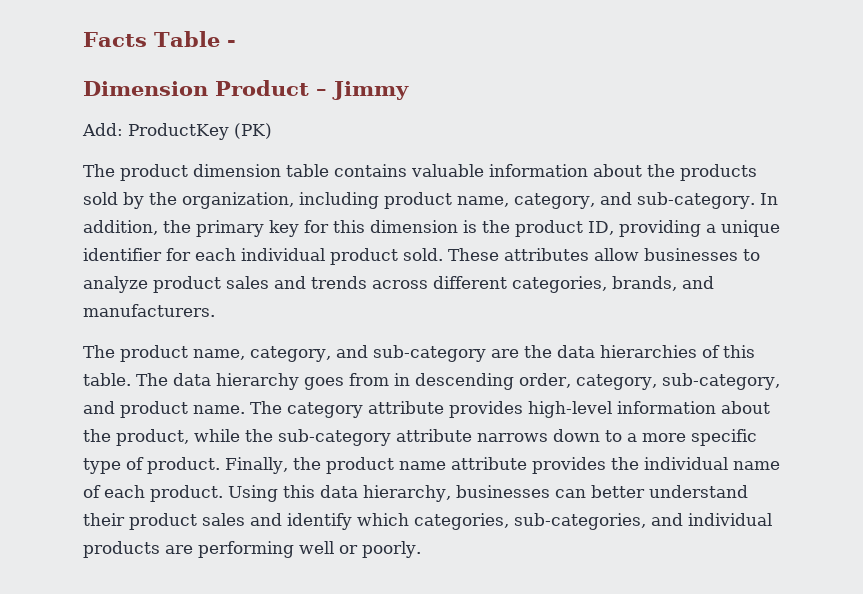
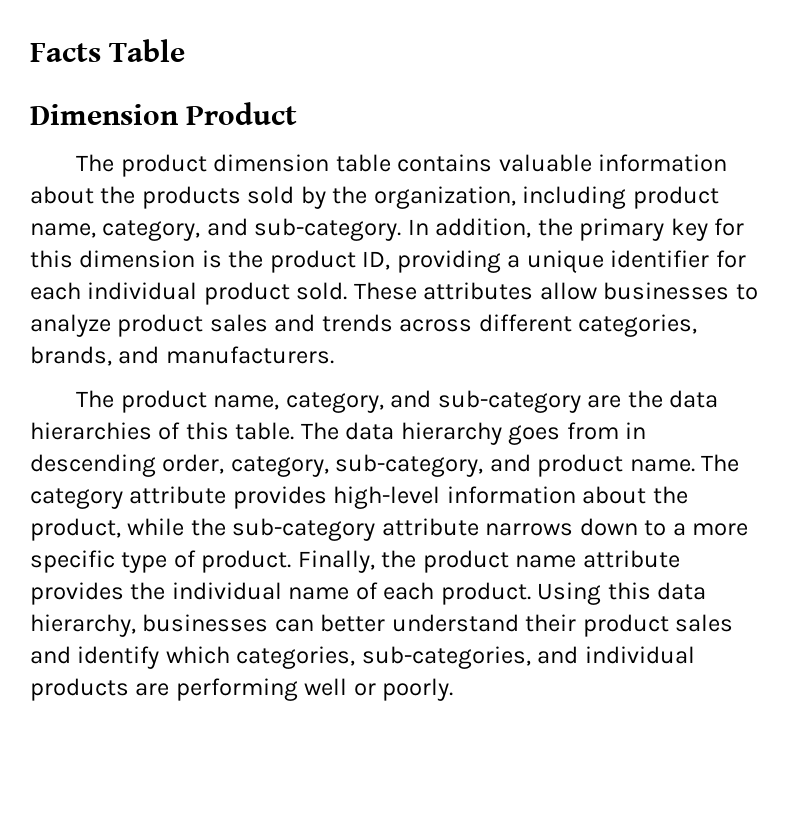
[226,40,236,47] - -> (186, 50) none
[316,81,409,100] [82,123,272,140] – Jimmy // Add: ProductKey (PK) -> (298, 113) none

